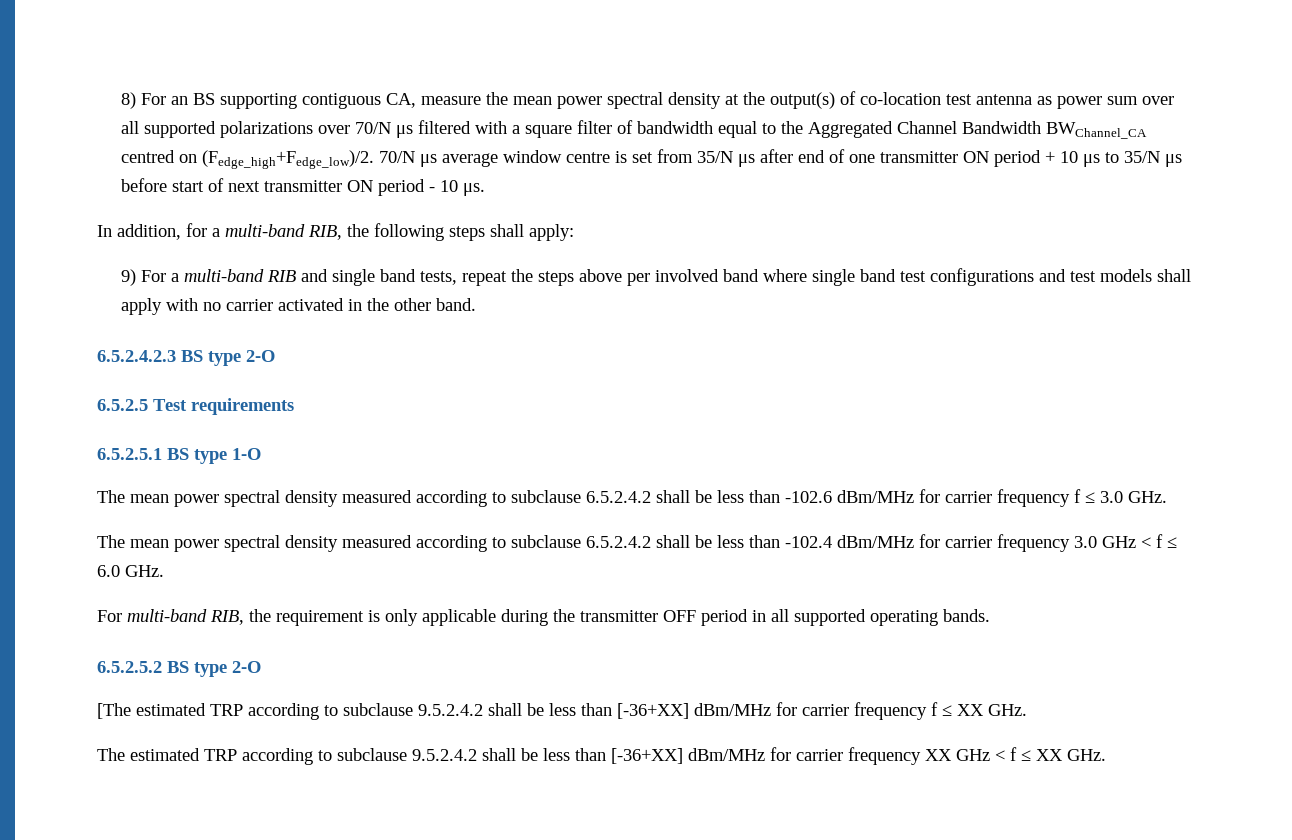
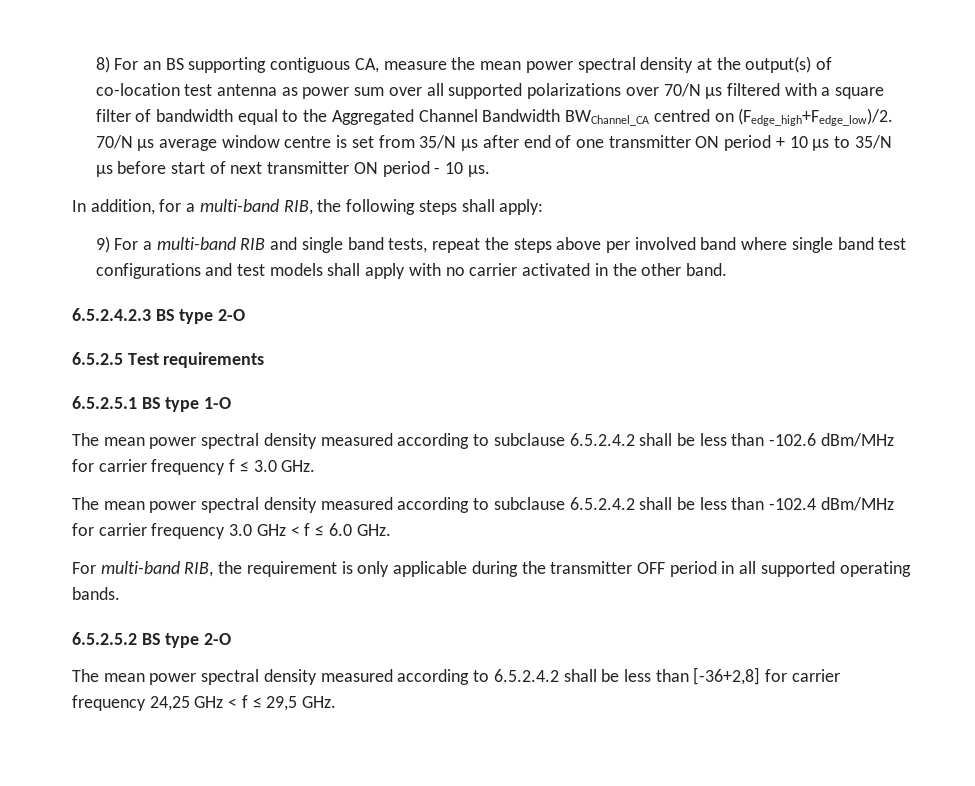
[97,702,1027,720] [97,747,1063,765] [The estimated TRP according to subclause 9.5.2.4.2 shall be less than [-36+XX] dBm/MHz for carrier frequency f ≤ XX GHz. // The estimated TRP according to subclause 9.5.2.4.2 shall be less than [-36+XX] dBm/MHz for carrier frequency XX GHz < f ≤ XX -> [72,667,840,685] [72,695,298,711] The mean power spectral density measured according to 6.5.2.4.2 shall be less than [-36+2,8] for carrier frequency 24,25 GHz < f ≤ 29,5

